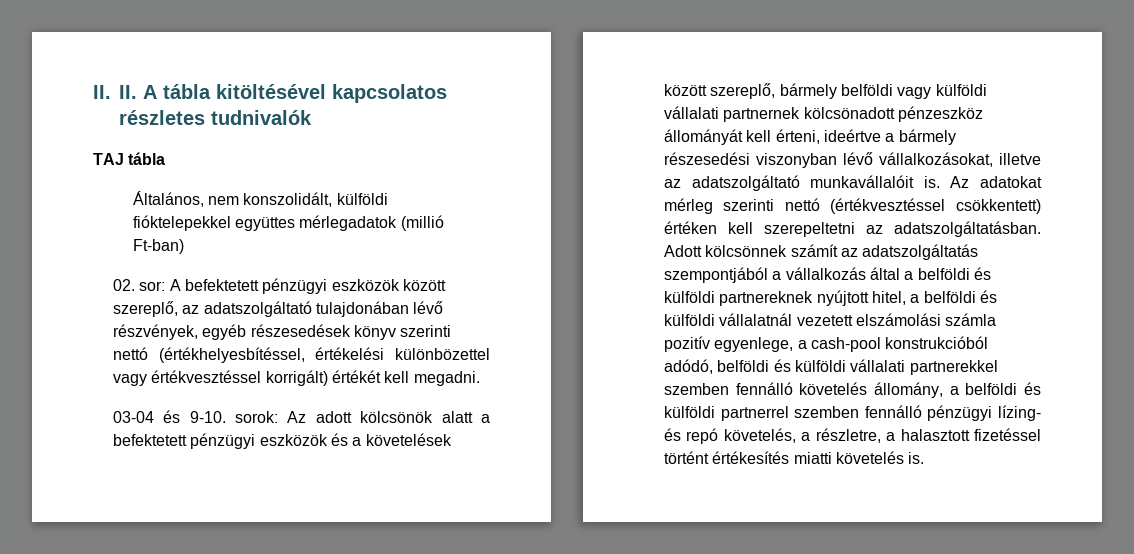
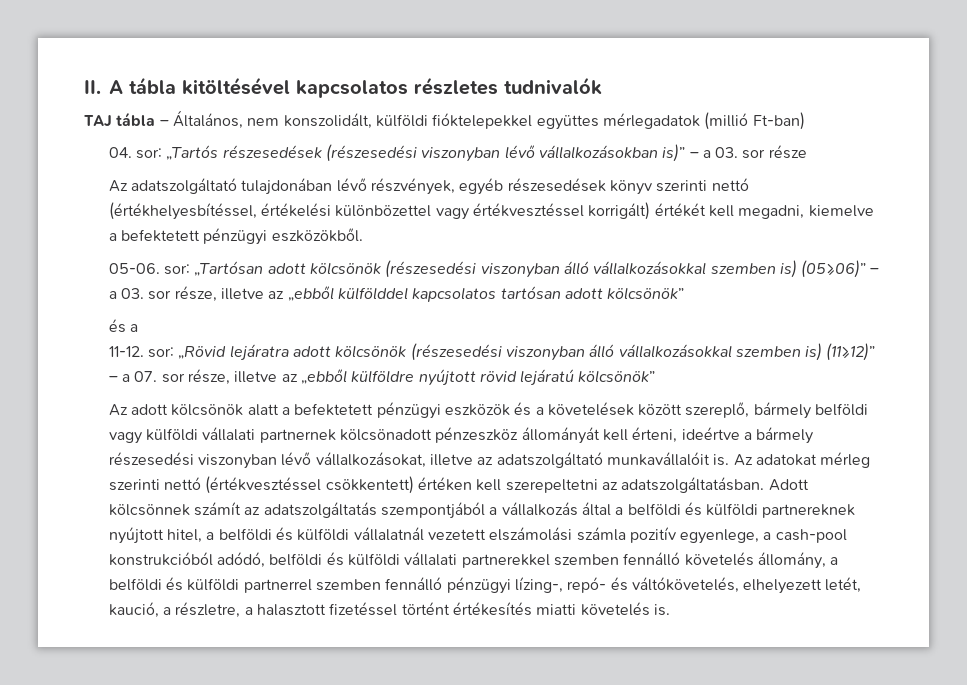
[93,85,137,99] II. II. -> [84,80,101,94] II.
(166, 158) // -> [159,120,169,126] –
[112,278,446,294] [112,301,200,317] 02. sor: A befektetett pénzügyi eszközök között szereplő, az -> [108,144,807,162] [108,180,128,192] 04. sor: „Tartós részesedések (részesedési viszonyban lévő vállalkozásokban is)” – a 03. sor része // Az
[413,371,480,386] [112,410,279,423] megadni. // 03-04 és 9-10. sorok: -> [738,205,874,219] [108,228,363,245] [108,260,880,278] [108,286,685,302] [108,319,138,333] [108,343,876,361] [108,369,656,386] megadni, kiemelve a befektetett pénzügyi eszközökből. // 05-06. sor: „Tartósan adott kölcsönök (részesedési viszonyban álló vállalkozásokkal szemben is) (05≥06)” – a 03. sor része, illetve az „ebből külfölddel kapcsolatos tartósan adott kölcsönök” // és a // 11-12. sor: „Rövid lejáratra adott kölcsönök (részesedési viszonyban álló vállalkozásokkal szemben is) (11≥12)” – a 07. sor része, illetve az „ebből külföldre nyújtott rövid lejáratú kölcsönök” //
[998,405,1041,421] [663,428,796,444] lízing- és repó követelés, -> [514,577,862,594] [108,602,159,618] lízing-, repó- és váltókövetelés, elhelyezett letét, kaució,

